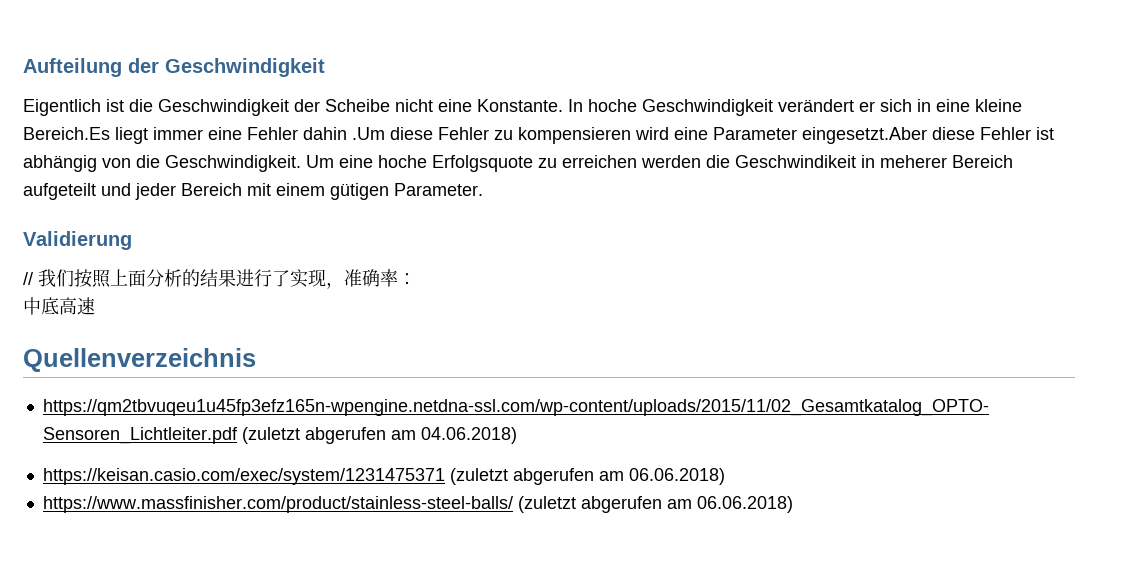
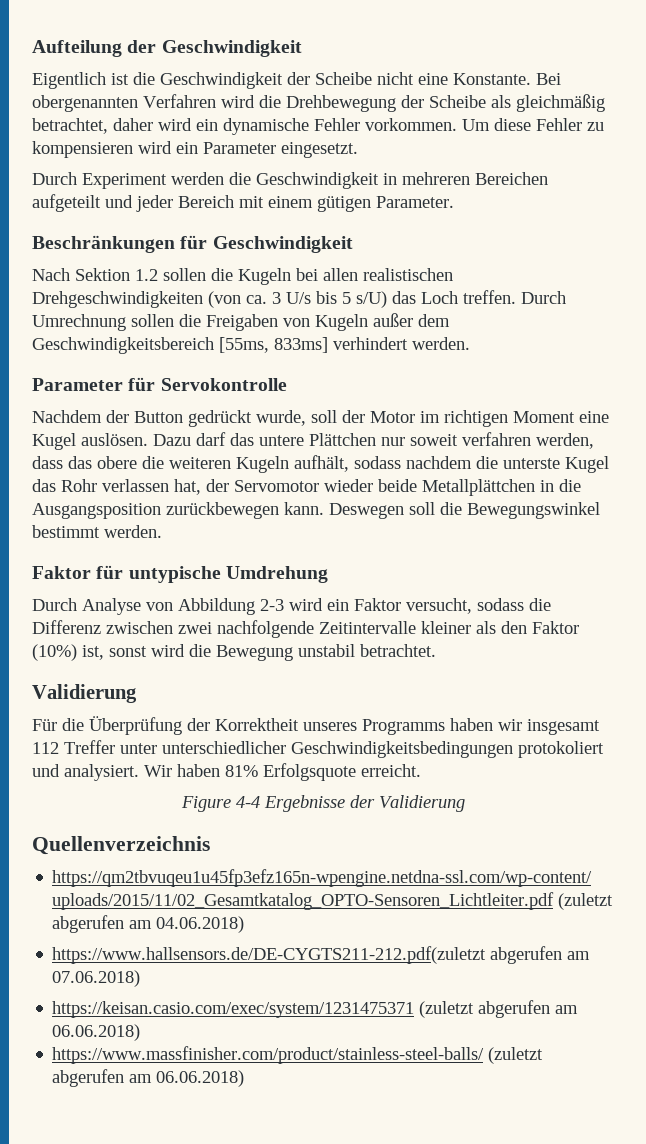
[568,99,1022,116] [23,127,385,144] In hoche Geschwindigkeit verändert er sich in eine kleine Bereich.Es liegt immer eine Fehler dahin .Um -> [536,73,561,85] [32,94,605,112] [32,118,490,135] Bei obergenannten Verfahren wird die Drehbewegung der Scheibe als gleichmäßig betrachtet, daher wird ein dynamische Fehler vorkommen. Um
[674,127,1054,144] [23,155,1013,172] eine Parameter eingesetzt.Aber diese Fehler ist abhängig von die Geschwindigkeit. Um eine hoche Erfolgsquote zu erreichen werden die Geschwindikeit in meherer Bereich -> [176,142,358,158] [32,172,548,189] ein Parameter eingesetzt. // Durch Experiment werden die Geschwindigkeit in mehreren Bereichen
[23,231,132,250] [23,269,416,289] [23,297,95,315] Validierung // // 我们按照上面分析的结果进行了实现，准确率： // 中底高速 -> [32,235,353,253] [32,268,453,285] [32,290,566,308] [32,313,450,331] [32,337,470,354] [32,377,287,391] [32,410,609,427] [32,432,594,450] [32,455,609,473] [32,479,581,496] [32,502,600,519] [32,525,162,538] [32,565,328,583] [32,598,551,615] [32,620,579,638] [32,644,436,661] [32,684,137,703] [32,716,600,735] [32,740,604,758] [32,763,421,781] [180,795,465,812] Beschränkungen für Geschwindigkeit // Nach Sektion 1.2 sollen die Kugeln bei allen realistischen Drehgeschwindigkeiten (von ca. 3 U/s bis 5 s/U) das Loch treffen. Durch Umrechnung sollen die Freigaben von Kugeln außer dem Geschwindigkeitsbereich [55ms, 833ms] verhindert werden. // Parameter für Servokontrolle // Nachdem der Button gedrückt wurde, soll der Motor im richtigen Moment eine Kugel auslösen. Dazu darf das untere Plättchen nur soweit verfahren werden, dass das obere die weiteren Kugeln aufhält, sodass nachdem die unterste Kugel das Rohr verlassen hat, der Servomotor wieder beide Metallplättchen in die Ausgangsposition zurückbewegen kann. Deswegen soll die Bewegungswinkel bestimmt werden. // Faktor für untypische Umdrehung // Durch Analyse von Abbildung 2-3 wird ein Faktor versucht, sodass die Differenz zwischen zwei nachfolgende Zeitintervalle kleiner als den Faktor (10%) ist, sonst wird die Bewegung unstabil betrachtet. // Validierung // Für die Überprüfung der Korrektheit unseres Programms haben wir insgesamt 112 Treffer unter unterschiedlicher Geschwindigkeitsbedingungen protokoliert und analysiert. Wir haben 81% Erfolgsquote erreicht. // Figure 4-4 Ergebnisse der Validierung
(517, 435) none -> [52,946,591,964] [52,970,141,987] // https://www.hallsensors.de/DE-CYGTS211-212.pdf(zuletzt abgerufen am 07.06.2018)

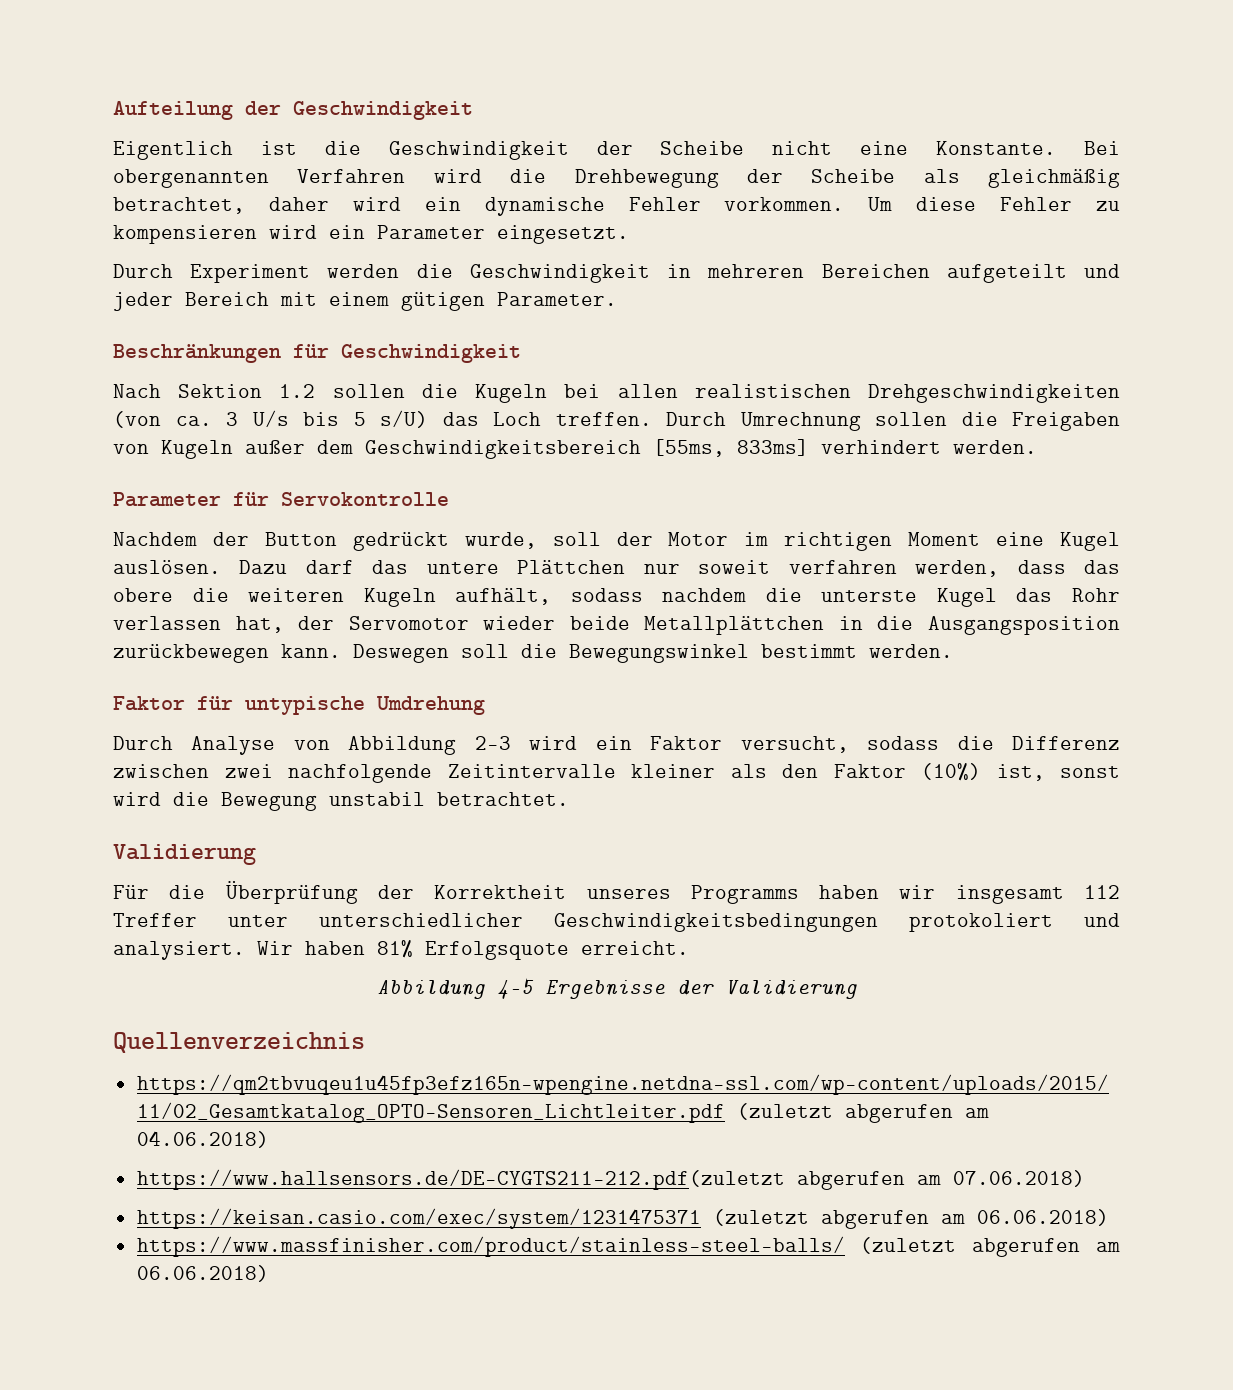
[180,796,260,812] Figure 4-4 -> [376,977,534,999] Abbildung 4-5

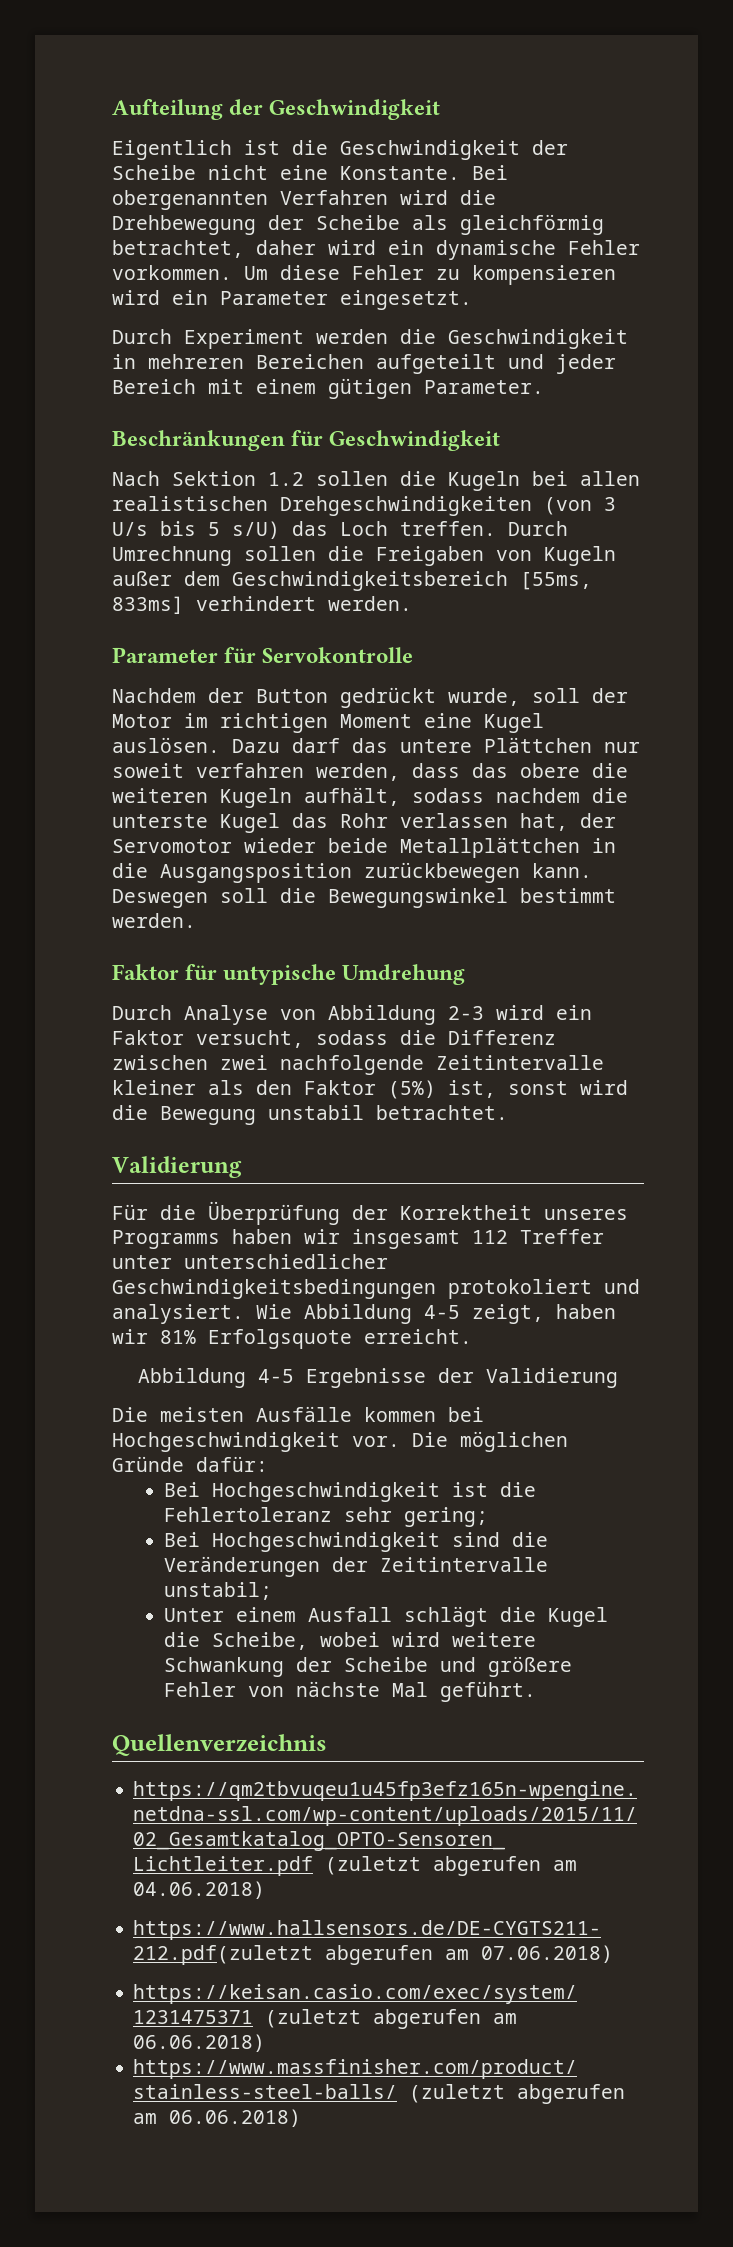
[988,169,1120,188] gleichmäßig -> [460,214,604,235] gleichförmig
[175,416,212,426] ca. -> (592, 506) none
[921,763,981,781] (10%) -> [388,1080,436,1099] (5%)
[257,941,365,956] Wir haben -> [256,1304,616,1324] [112,1329,148,1344] Wie Abbildung 4-5 zeigt, haben wir
(857, 989) none -> [112,1406,484,1422] [112,1431,568,1452] [112,1456,268,1472] [163,1482,536,1502] [163,1507,488,1527] [163,1532,548,1552] [163,1556,548,1577] [163,1582,272,1600] [163,1606,608,1627] [163,1632,536,1650] [163,1656,572,1677] [163,1681,536,1702] // Die meisten Ausfälle kommen bei Hochgeschwindigkeit vor. Die möglichen Gründe dafür: // Bei Hochgeschwindigkeit ist die Fehlertoleranz sehr gering; // Bei Hochgeschwindigkeit sind die Veränderungen der Zeitintervalle unstabil; // Unter einem Ausfall schlägt die Kugel die Scheibe, wobei wird weitere Schwankung der Scheibe und größere Fehler von nächste Mal geführt.

